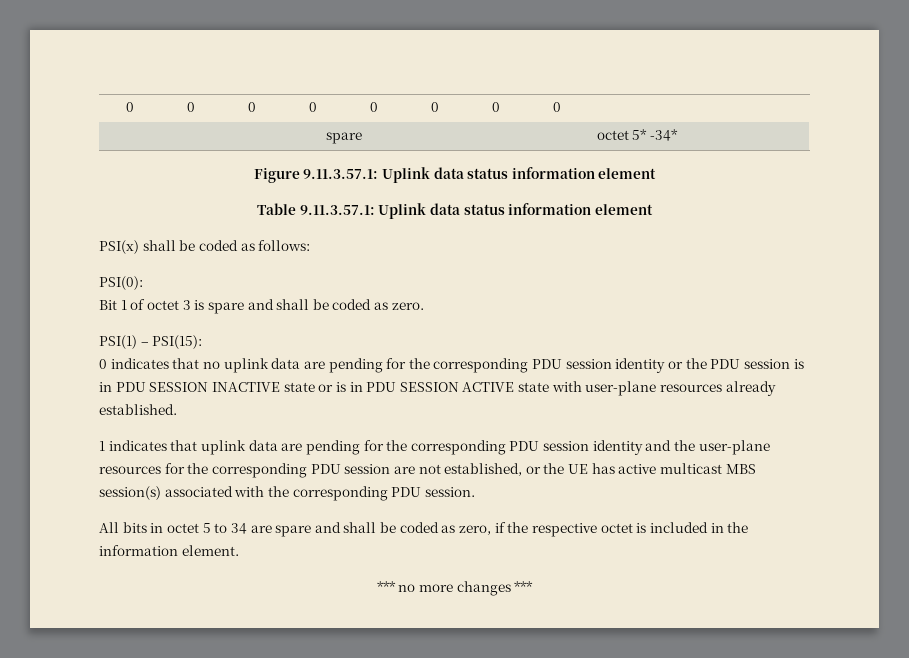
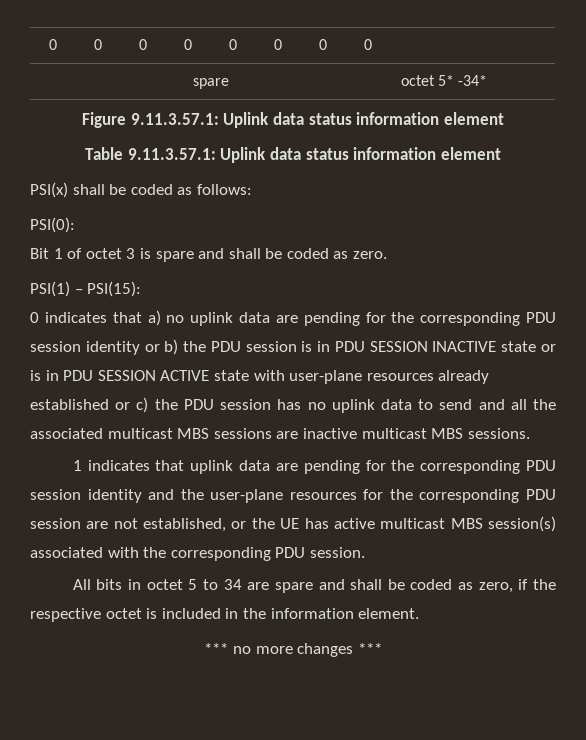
(200, 363) none -> [147,310,161,326] a)
(684, 365) none -> [164,339,179,355] b)
[99,404,177,415] established. -> [30,397,557,413] [30,428,530,439] established or c) the PDU session has no uplink data to send and all the associated multicast MBS sessions are inactive multicast MBS sessions.

